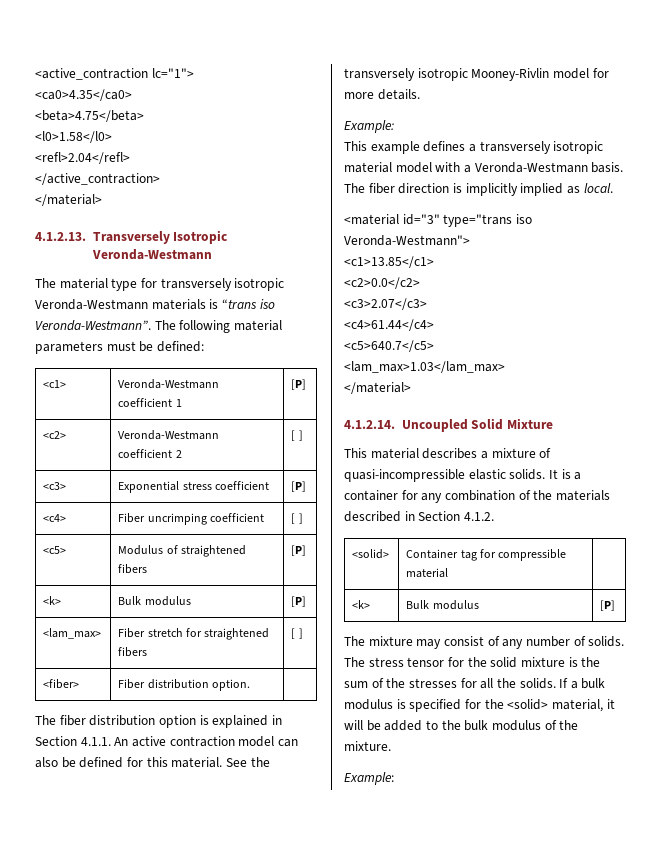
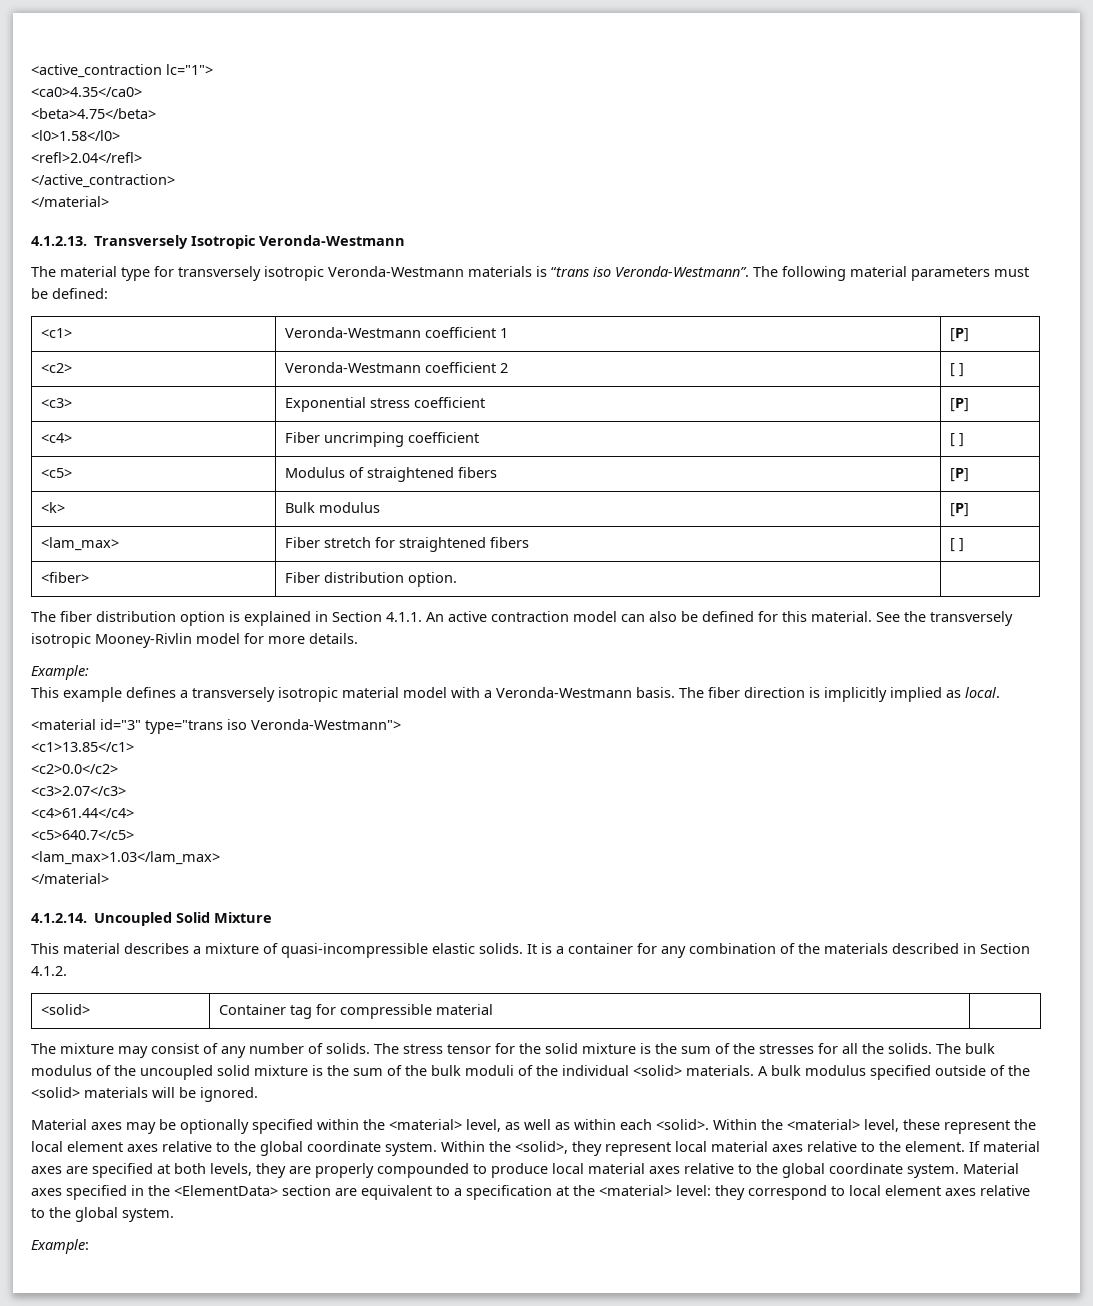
[352,600,371,609] [406,600,479,610] [600,600,616,611] // <k> | Bulk modulus | [P] -> (494, 1009) none
[559,678,606,689] [344,699,615,712] [344,720,579,731] [344,741,391,751] If a bulk modulus is specified for the <solid> material, it will be added to the bulk modulus of the mixture. -> [936,1043,995,1054] [31,1065,1030,1080] [31,1087,258,1102] [31,1119,1036,1134] [31,1141,1040,1156] [31,1163,1019,1178] [31,1185,1030,1200] [31,1207,174,1222] The bulk modulus of the uncoupled solid mixture is the sum of the bulk moduli of the individual <solid> materials. A bulk modulus specified outside of the <solid> materials will be ignored. // Material axes may be optionally specified within the <material> level, as well as within each <solid>. Within the <material> level, these represent the local element axes relative to the global coordinate system. Within the <solid>, they represent local material axes relative to the element. If material axes are specified at both levels, they are properly compounded to produce local material axes relative to the global coordinate system. Material axes specified in the <ElementData> section are equivalent to a specification at the <material> level: they correspond to local element axes relative to the global system.

